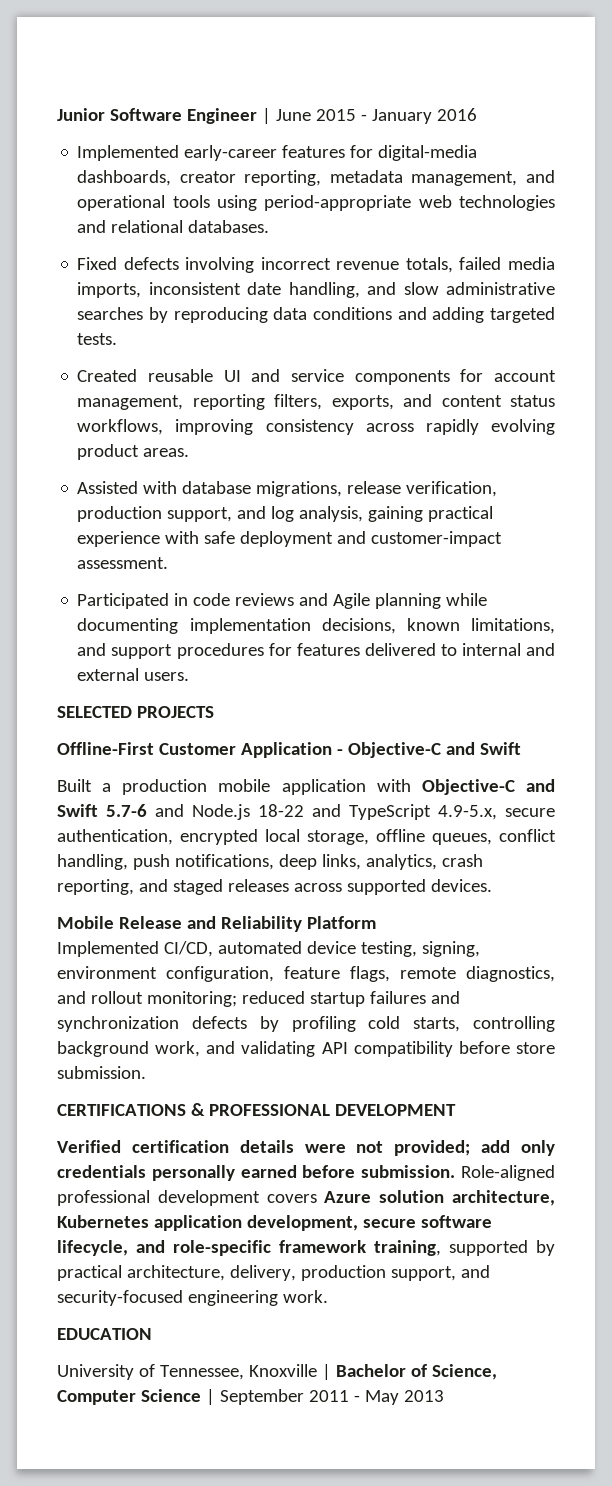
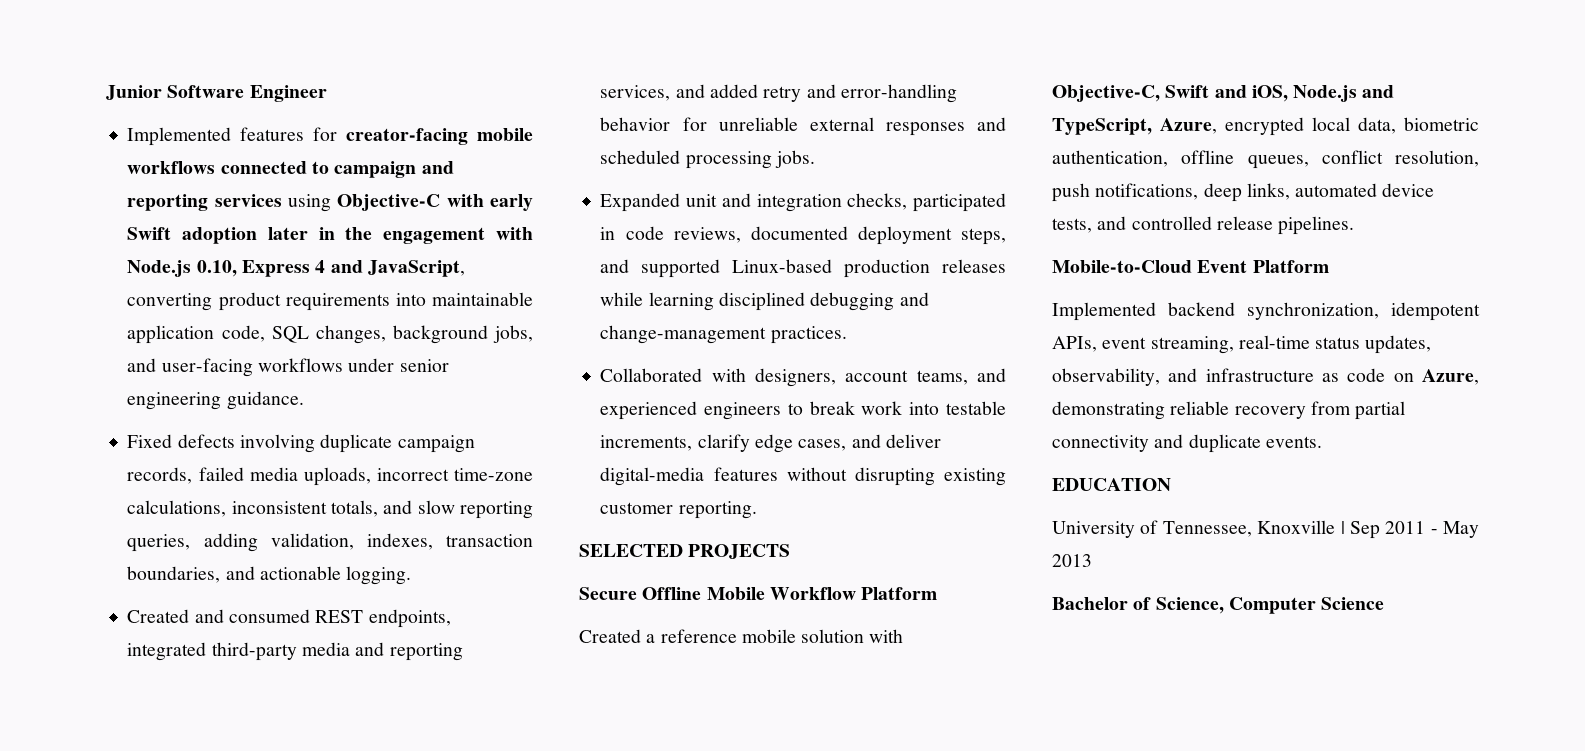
[261,108,477,124] [77,145,278,161] | June 2015 - January 2016 // Implemented early-career -> [127,127,232,146] // Implemented
[378,145,478,161] [77,170,555,186] [77,195,555,211] [77,220,270,233] [77,257,555,273] [77,282,555,298] [77,307,555,323] [77,333,118,345] [77,369,556,385] [77,394,555,410] [77,419,555,435] [77,444,190,460] [77,481,498,497] [77,506,494,522] [77,531,503,547] [77,557,169,569] [77,593,488,609] [77,618,555,634] [77,643,555,659] [77,668,190,681] [57,706,214,718] [57,742,521,758] [57,779,555,795] [57,804,555,820] [57,829,369,845] digital-media dashboards, creator reporting, metadata management, and operational tools using period-appropriate web technologies and relational databases. // Fixed defects involving incorrect revenue totals, failed media imports, inconsistent date handling, and slow administrative searches by reproducing data conditions and adding targeted tests. // Created reusable UI and service components for account management, reporting filters, exports, and content status workflows, improving consistency across rapidly evolving product areas. // Assisted with database migrations, release verification, production support, and log analysis, gaining practical experience with safe deployment and customer-impact assessment. // Participated in code reviews and Agile planning while documenting implementation decisions, known limitations, and support procedures for features delivered to internal and external users. // SELECTED PROJECTS // Offline-First Customer Application - Objective-C and Swift // Built a production mobile application with Objective-C and Swift 5.7-6 and Node.js 18-22 and TypeScript 4.9-5.x, secure authentication, encrypted local storage, -> [346,128,533,145] [127,161,454,178] [127,194,533,212] [127,227,533,244] [127,260,465,277] [127,292,533,311] [127,325,533,344] [127,358,449,377] [127,391,304,410] [127,434,475,453] [127,467,533,486] [127,500,533,519] [127,533,533,552] [127,566,412,585] [127,609,451,628] [127,642,463,661] [600,84,957,103] [600,117,1006,136] [600,150,815,169] [600,193,1006,212] [600,226,1006,245] [600,259,1006,278] [600,292,929,311] [600,325,847,344] [600,368,1006,387] [600,401,1006,420] [600,434,941,453] [600,467,1006,486] [600,501,757,519] [579,544,791,559] [579,587,938,600] [579,629,904,643] [1052,85,1395,102] [1052,117,1479,136] [1052,150,1168,167] creator-facing mobile workflows connected to campaign and reporting services using Objective-C with early Swift adoption later in the engagement with Node.js 0.10, Express 4 and JavaScript, converting product requirements into maintainable application code, SQL changes, background jobs, and user-facing workflows under senior engineering guidance. // Fixed defects involving duplicate campaign records, failed media uploads, incorrect time-zone calculations, inconsistent totals, and slow reporting queries, adding validation, indexes, transaction boundaries, and actionable logging. // Created and consumed REST endpoints, integrated third-party media and reporting services, and added retry and error-handling behavior for unreliable external responses and scheduled processing jobs. // Expanded unit and integration checks, participated in code reviews, documented deployment steps, and supported Linux-based production releases while learning disciplined debugging and change-management practices. // Collaborated with designers, account teams, and experienced engineers to break work into testable increments, clarify edge cases, and deliver digital-media features without disrupting existing customer reporting. // SELECTED PROJECTS // Secure Offline Mobile Workflow Platform // Created a reference mobile solution with Objective-C, Swift and iOS, Node.js and TypeScript, Azure, encrypted local data, biometric authentication,
[57,854,128,870] handling, -> [1395,150,1479,167] resolution,
[365,854,483,870] [57,879,492,895] [57,916,376,932] [57,941,480,957] [57,966,555,982] [57,991,460,1007] [57,1016,555,1032] [57,1041,556,1057] [57,1066,146,1079] [57,1103,456,1116] [57,1140,556,1156] [57,1165,555,1181] [57,1190,555,1206] [57,1215,492,1231] [57,1240,555,1256] [57,1265,490,1281] [57,1290,328,1306] analytics, crash reporting, and staged releases across supported devices. // Mobile Release and Reliability Platform // Implemented CI/CD, automated device testing, signing, environment configuration, feature flags, remote diagnostics, and rollout monitoring; reduced startup failures and synchronization defects by profiling cold starts, controlling background work, and validating API compatibility before store submission. // CERTIFICATIONS & PROFESSIONAL DEVELOPMENT // Verified certification details were not provided; add only credentials personally earned before submission. Role-aligned professional development covers Azure solution architecture, Kubernetes application development, secure software lifecycle, and role-specific framework training, supported by practical architecture, delivery, production support, and security-focused engineering work. -> [1295,183,1435,197] [1052,216,1355,235] [1052,260,1329,273] [1052,302,1480,321] [1052,335,1432,354] [1052,368,1479,386] [1052,401,1406,420] [1052,434,1322,453] automated device tests, and controlled release pipelines. // Mobile-to-Cloud Event Platform // Implemented backend synchronization, idempotent APIs, event streaming, real-time status updates, observability, and infrastructure as code on Azure, demonstrating reliable recovery from partial connectivity and duplicate events.
(331, 1372) none -> [1349,521,1479,539] [1052,554,1092,567] Sep 2011 - May 2013 //
[205,1389,444,1405] | September 2011 - May 2013 -> (1385, 603) none

